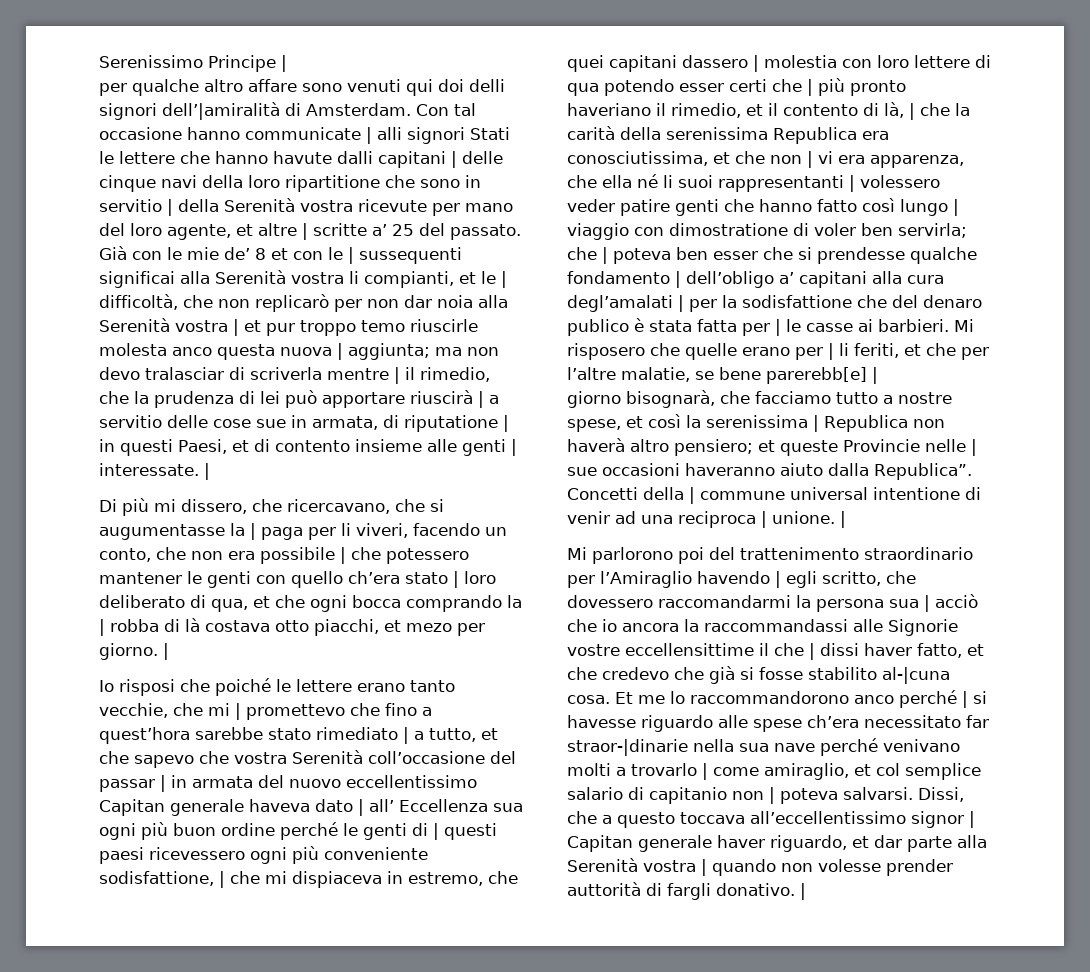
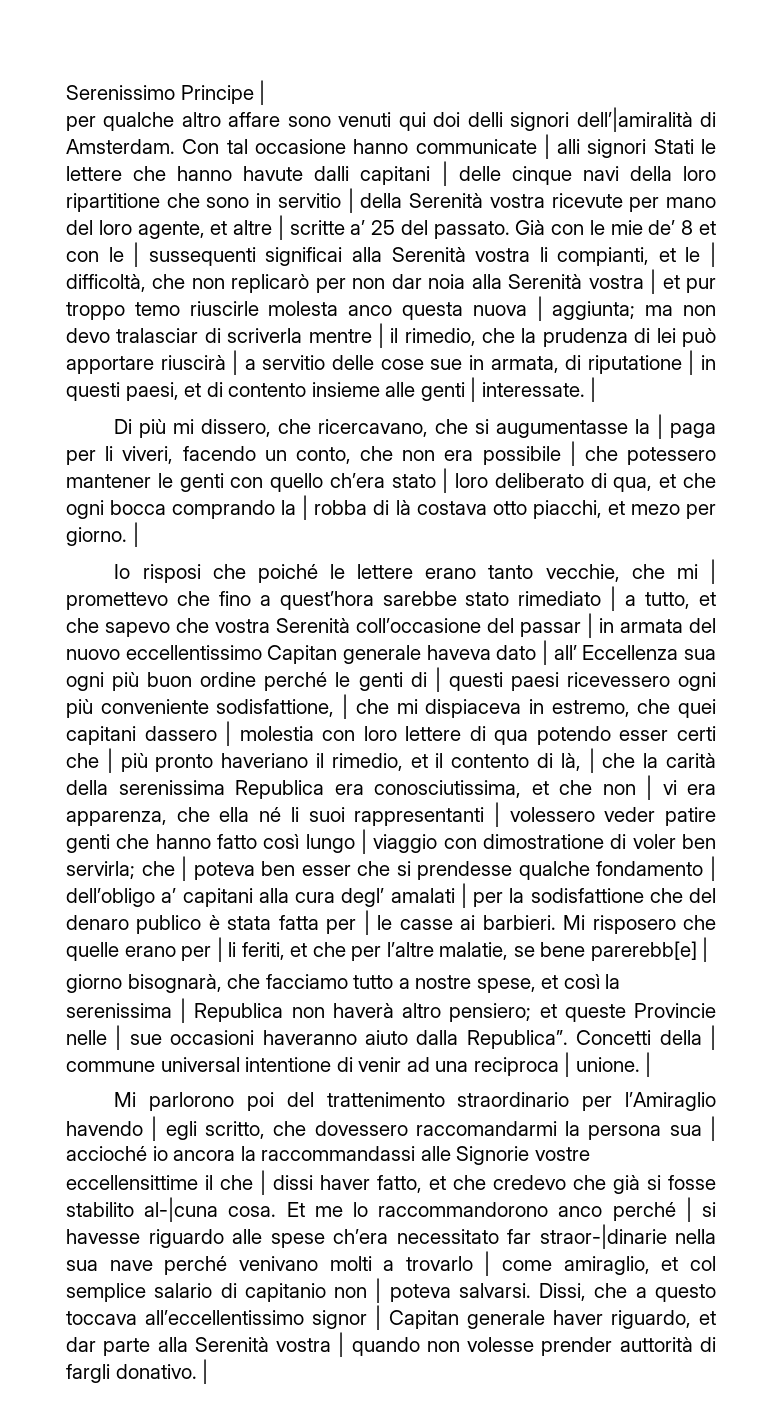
[178,439,227,454] Paesi, -> [125,382,179,401] paesi,
[567,295,673,312] degl’amalati -> [341,888,455,907] degl’ amalati
[935,594,978,608] [567,619,597,632] acciò che -> [66,1146,147,1161] accioché

